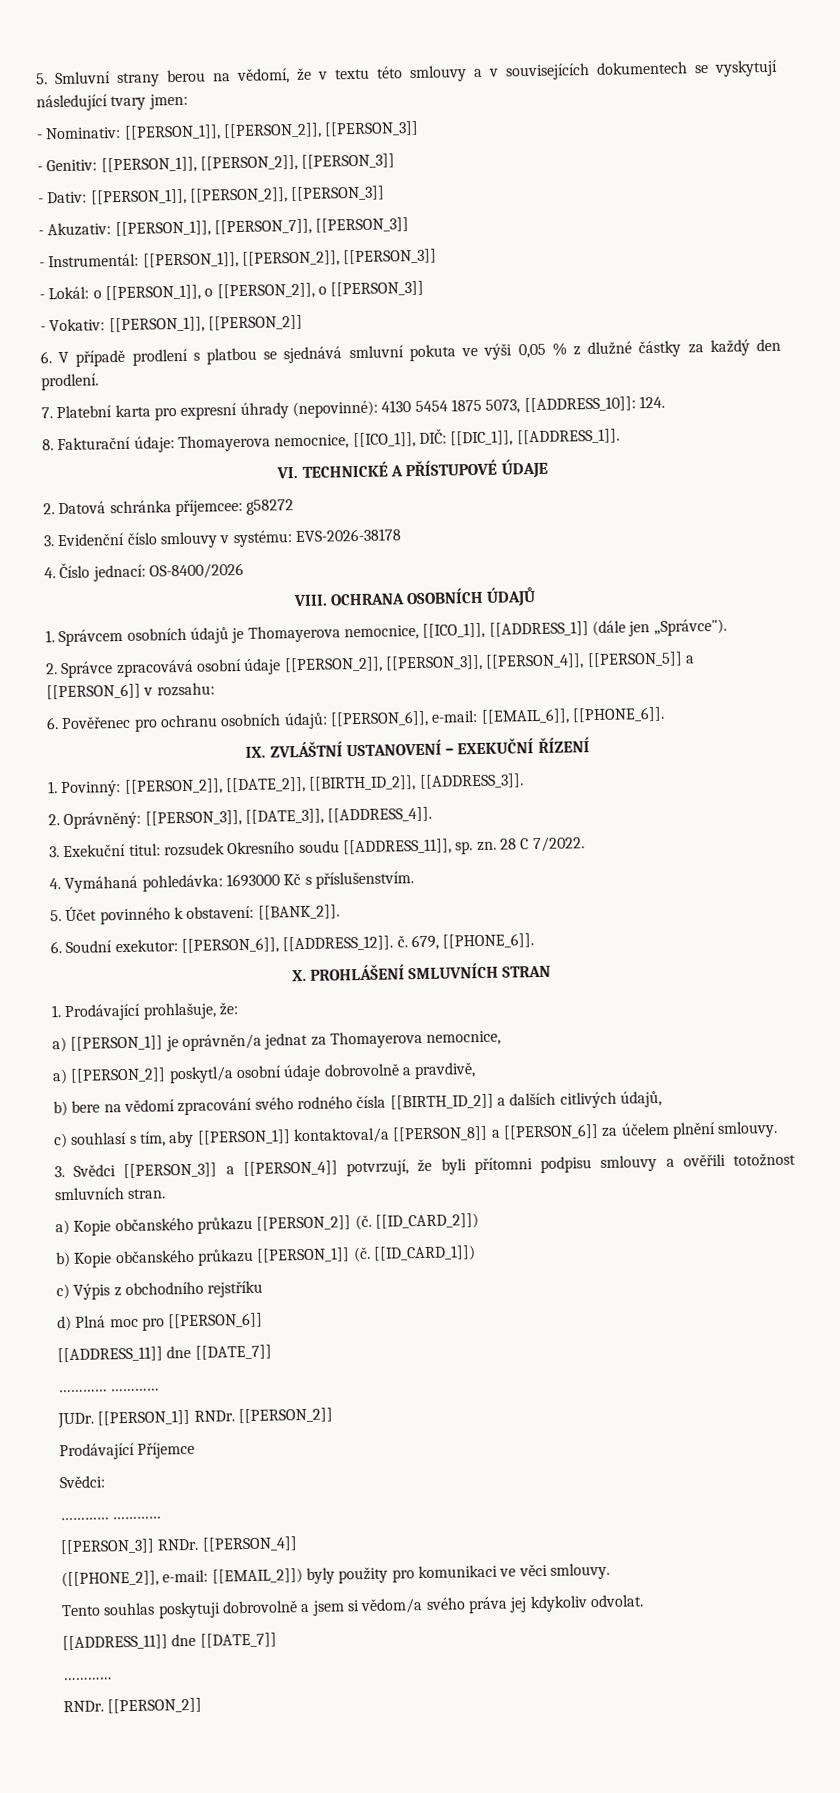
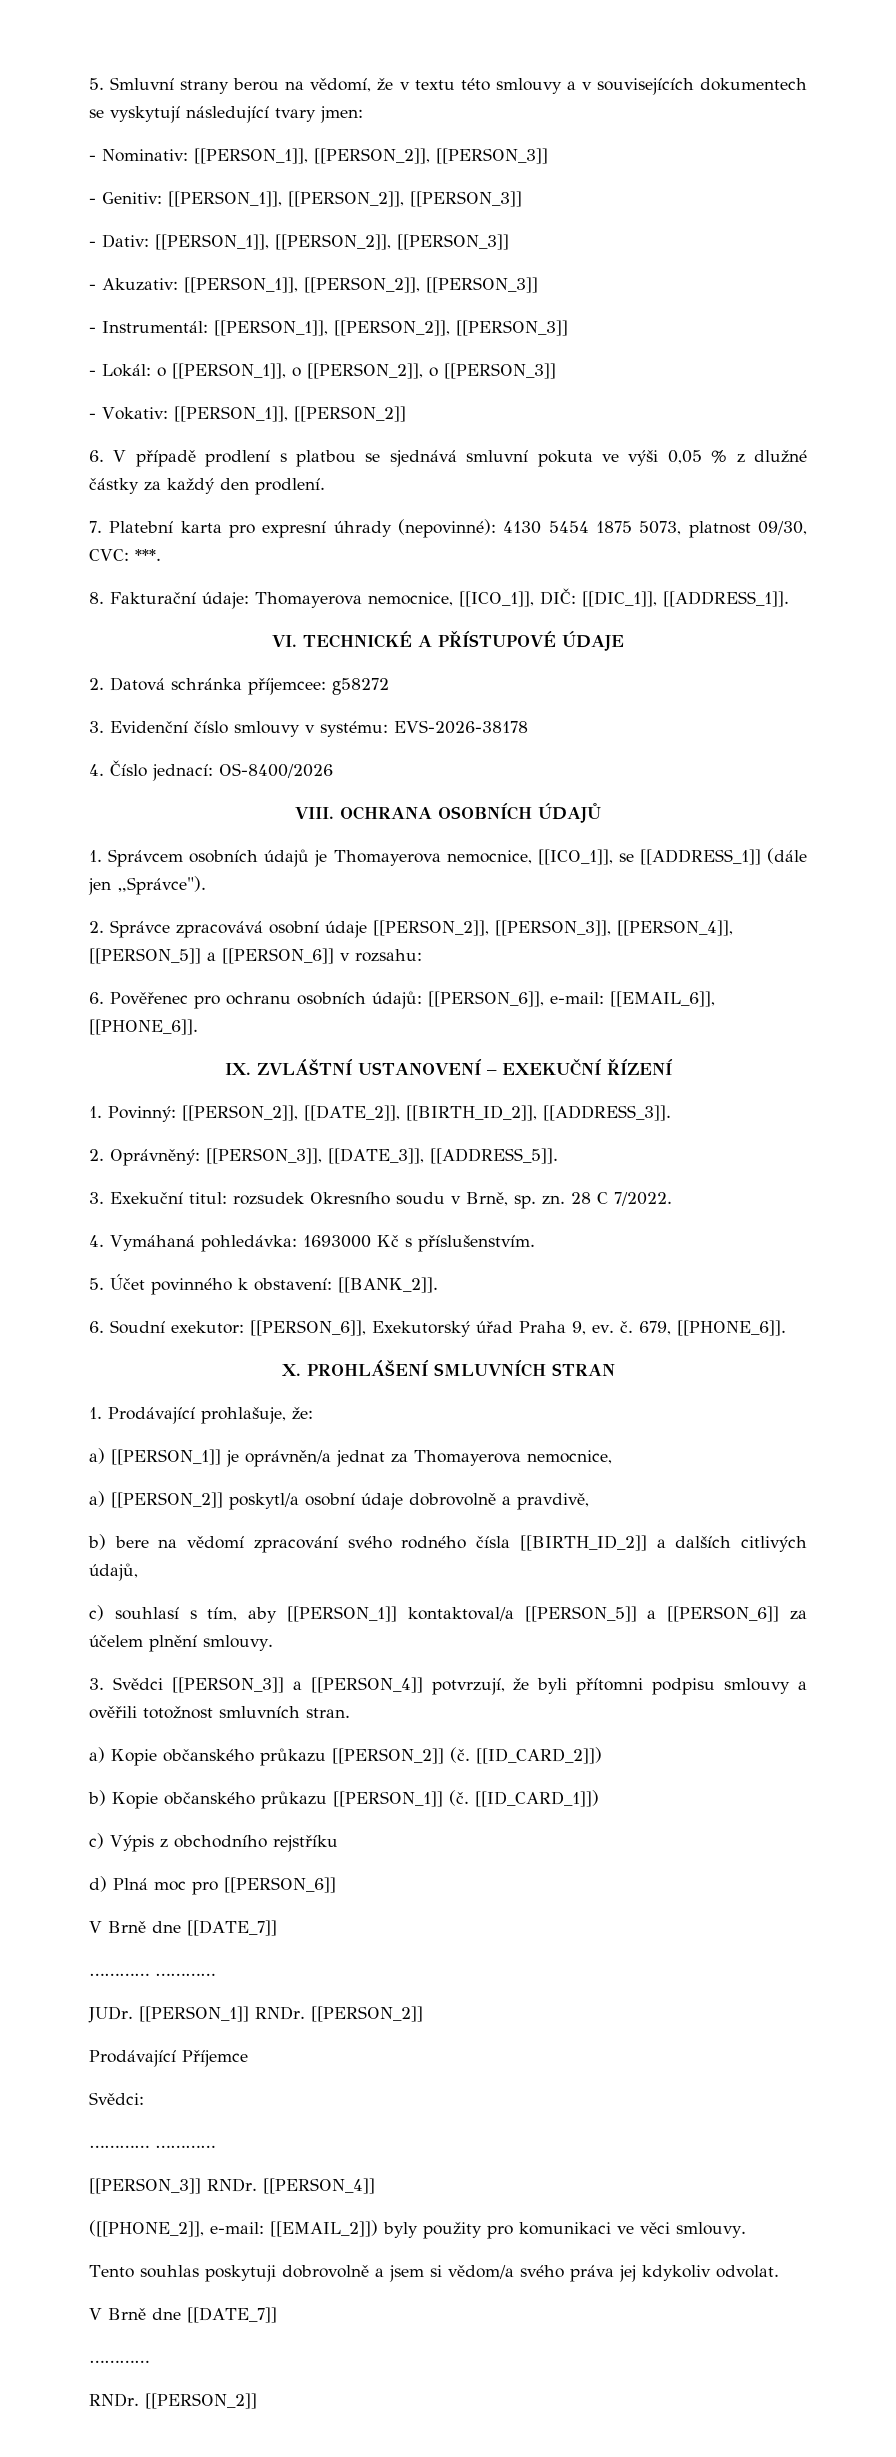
[213,218,312,236] [[PERSON_7]], -> [304,277,420,293] [[PERSON_2]],
[523,395,665,413] [[ADDRESS_10]]: 124. -> [688,521,808,538] [89,549,161,561] platnost 09/30, CVC: ***.
(486, 630) none -> [618,853,634,862] se
[327,806,433,823] [[ADDRESS_4]]. -> [429,1148,558,1164] [[ADDRESS_5]].
[342,838,452,856] [[ADDRESS_11]], -> [451,1192,508,1206] v Brně,
[282,935,394,952] [[ADDRESS_12]]. -> [372,1321,614,1337] Exekutorský úřad Praha 9, ev.
[392,1125,489,1142] [[PERSON_8]] -> [524,1606,637,1622] [[PERSON_5]]
[57,1346,163,1363] [[ADDRESS_11]] -> [89,1921,146,1933] V Brně
[62,1634,168,1651] [[ADDRESS_11]] -> [89,2308,146,2320] V Brně

